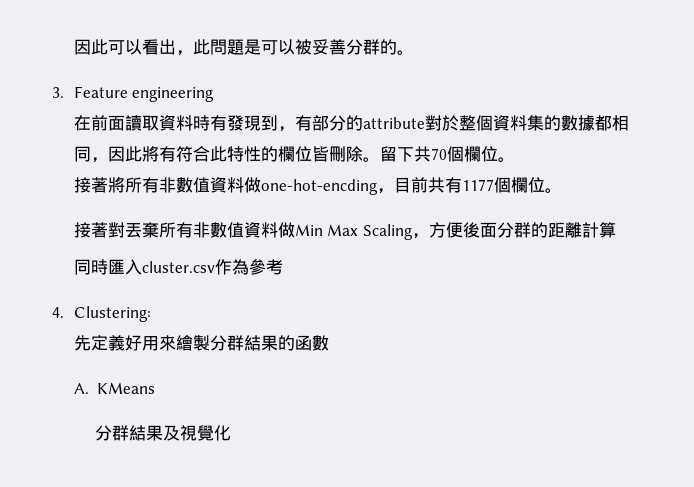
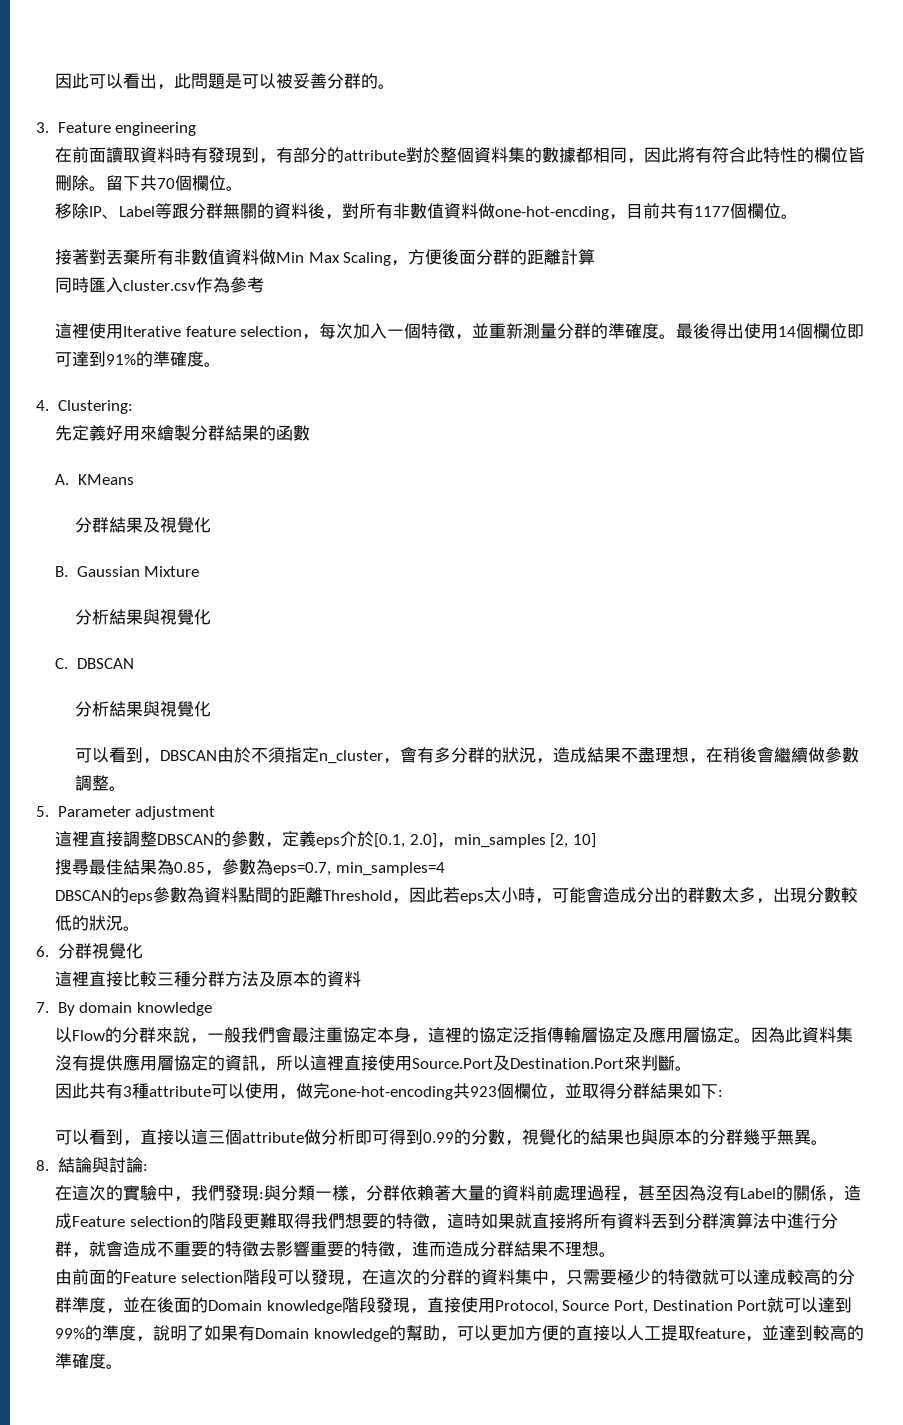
[73,177,125,193] 接著將 -> [55,203,360,220] 移除IP、Label等跟分群無關的資料後，對
(283, 267) none -> [55,322,865,340] [55,351,222,367] // 這裡使用Iterative feature selection，每次加入一個特徵，並重新測量分群的準確度。最後得出使用14個欄位即可達到91%的準確度。
(232, 433) none -> [55,566,200,577] [74,609,211,625] [55,658,134,669] [74,701,211,717] [74,746,859,764] [74,775,126,791] [36,806,216,820] [55,830,597,848] [55,858,445,876] [55,886,859,904] [55,915,141,931] [36,943,143,959] [55,970,362,987] [36,1002,212,1016] [55,1026,854,1044] [55,1054,693,1072] [55,1083,724,1100] [55,1128,829,1146] [36,1157,148,1173] [55,1184,862,1202] [55,1212,838,1230] [55,1240,617,1258] [55,1268,855,1286] [55,1297,853,1314] [55,1325,864,1342] [55,1353,124,1369] // B. Gaussian Mixture // 分析結果與視覺化 // C. DBSCAN // 分析結果與視覺化 // 可以看到，DBSCAN由於不須指定n_cluster，會有多分群的狀況，造成結果不盡理想，在稍後會繼續做參數調整。 // 5. Parameter adjustment // 這裡直接調整DBSCAN的參數，定義eps介於[0.1, 2.0]，min_samples [2, 10] // 搜尋最佳結果為0.85，參數為eps=0.7, min_samples=4 // DBSCAN的eps參數為資料點間的距離Threshold，因此若eps太小時，可能會造成分出的群數太多，出現分數較低的狀況。 // 6.分群視覺化 // 這裡直接比較三種分群方法及原本的資料 // 7. By domain knowledge // 以Flow的分群來說，一般我們會最注重協定本身，這裡的協定泛指傳輸層協定及應用層協定。因為此資料集沒有提供應用層協定的資訊，所以這裡直接使用Source.Port及Destination.Port來判斷。 // 因此共有3種attribute可以使用，做完one-hot-encoding共923個欄位，並取得分群結果如下: // 可以看到，直接以這三個attribute做分析即可得到0.99的分數，視覺化的結果也與原本的分群幾乎無異。 // 8.結論與討論: // 在這次的實驗中，我們發現:與分類一樣，分群依賴著大量的資料前處理過程，甚至因為沒有Label的關係，造成Feature selection的階段更難取得我們想要的特徵，這時如果就直接將所有資料丟到分群演算法中進行分群，就會造成不重要的特徵去影響重要的特徵，進而造成分群結果不理想。 // 由前面的Feature selection階段可以發現，在這次的分群的資料集中，只需要極少的特徵就可以達成較高的分群準度，並在後面的Domain knowledge階段發現，直接使用Protocol, Source Port, Destination Port就可以達到99%的準度，說明了如果有Domain knowledge的幫助，可以更加方便的直接以人工提取feature，並達到較高的準確度。

